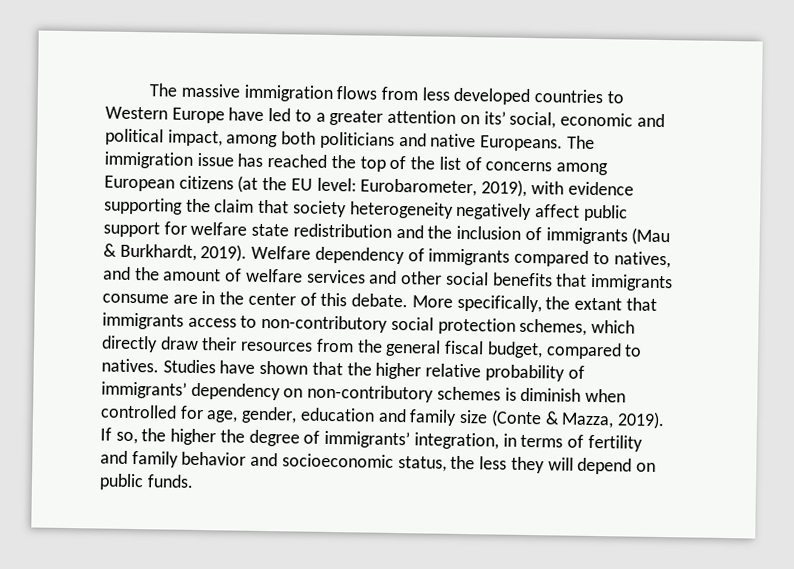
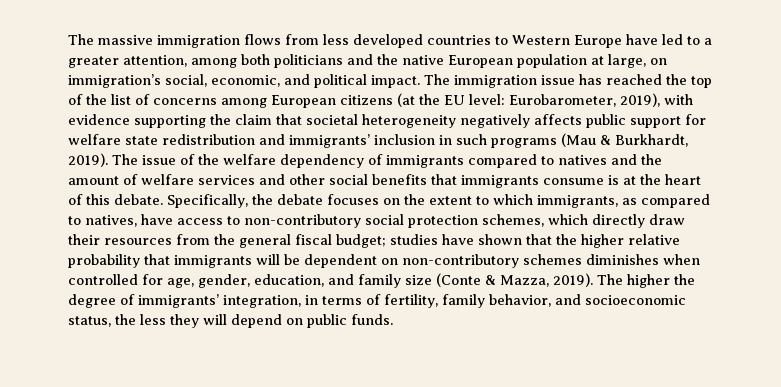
[387,109,665,129] [105,128,564,152] attention on its’ social, economic and political impact, among both politicians and native Europeans. -> [123,54,667,68] [68,74,420,88] attention, among both politicians and the native European population at large, on immigration’s social, economic, and political impact.
[292,200,347,218] society -> [306,114,358,125] societal
[535,204,581,218] affect -> [534,114,582,125] affects
[427,225,671,246] [103,243,312,262] the inclusion of immigrants (Mau & Burkhardt, 2019). Welfare -> [289,133,688,148] [68,153,276,167] immigrants’ inclusion in such programs (Mau & Burkhardt, 2019). The issue of the welfare
[613,251,671,269] natives, -> [558,155,607,165] natives
[172,291,657,313] [102,312,184,330] are in the center of this debate. More specifically, the extant that immigrants -> [608,174,701,185] [68,194,710,208] [68,214,173,227] is at the heart of this debate. Specifically, the debate focuses on the extent to which immigrants, as compared to natives, have
[486,341,643,360] [101,358,216,374] budget, compared to natives. Studies -> [336,234,438,248] budget; studies
[567,365,585,379] [101,381,281,401] of immigrants’ dependency -> [144,254,377,268] that immigrants will be dependent
[504,387,582,402] is diminish -> [586,254,659,265] diminishes
[299,407,375,422] education -> [254,274,324,287] education,
[100,427,167,445] If so, the -> [597,274,623,285] The
[587,434,643,452] [100,450,247,468] fertility and family behavior -> [384,294,551,308] fertility, family behavior,

